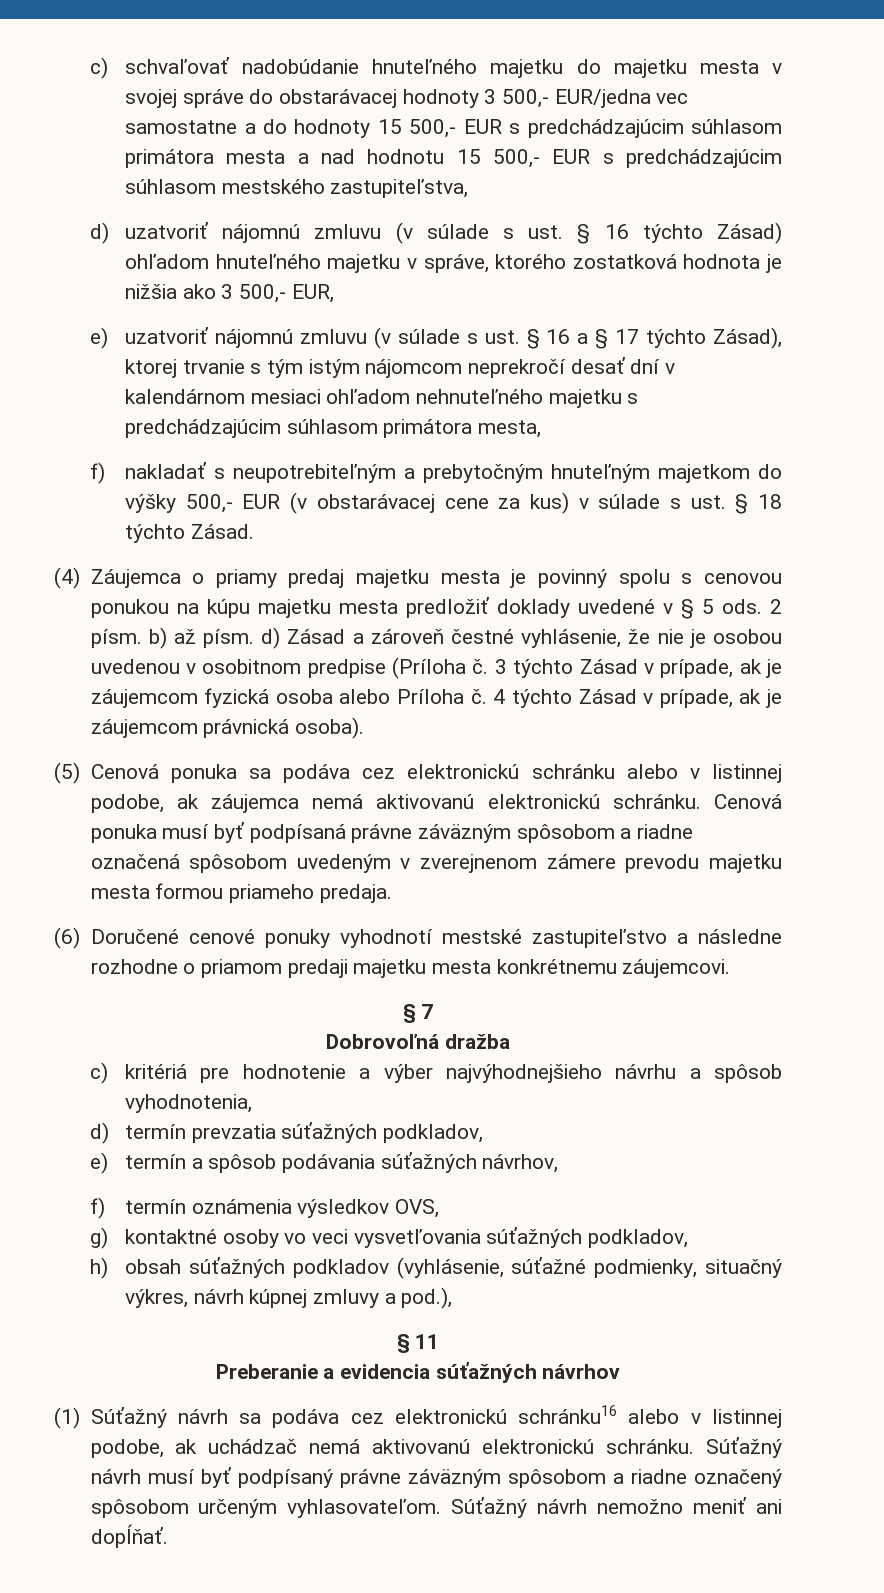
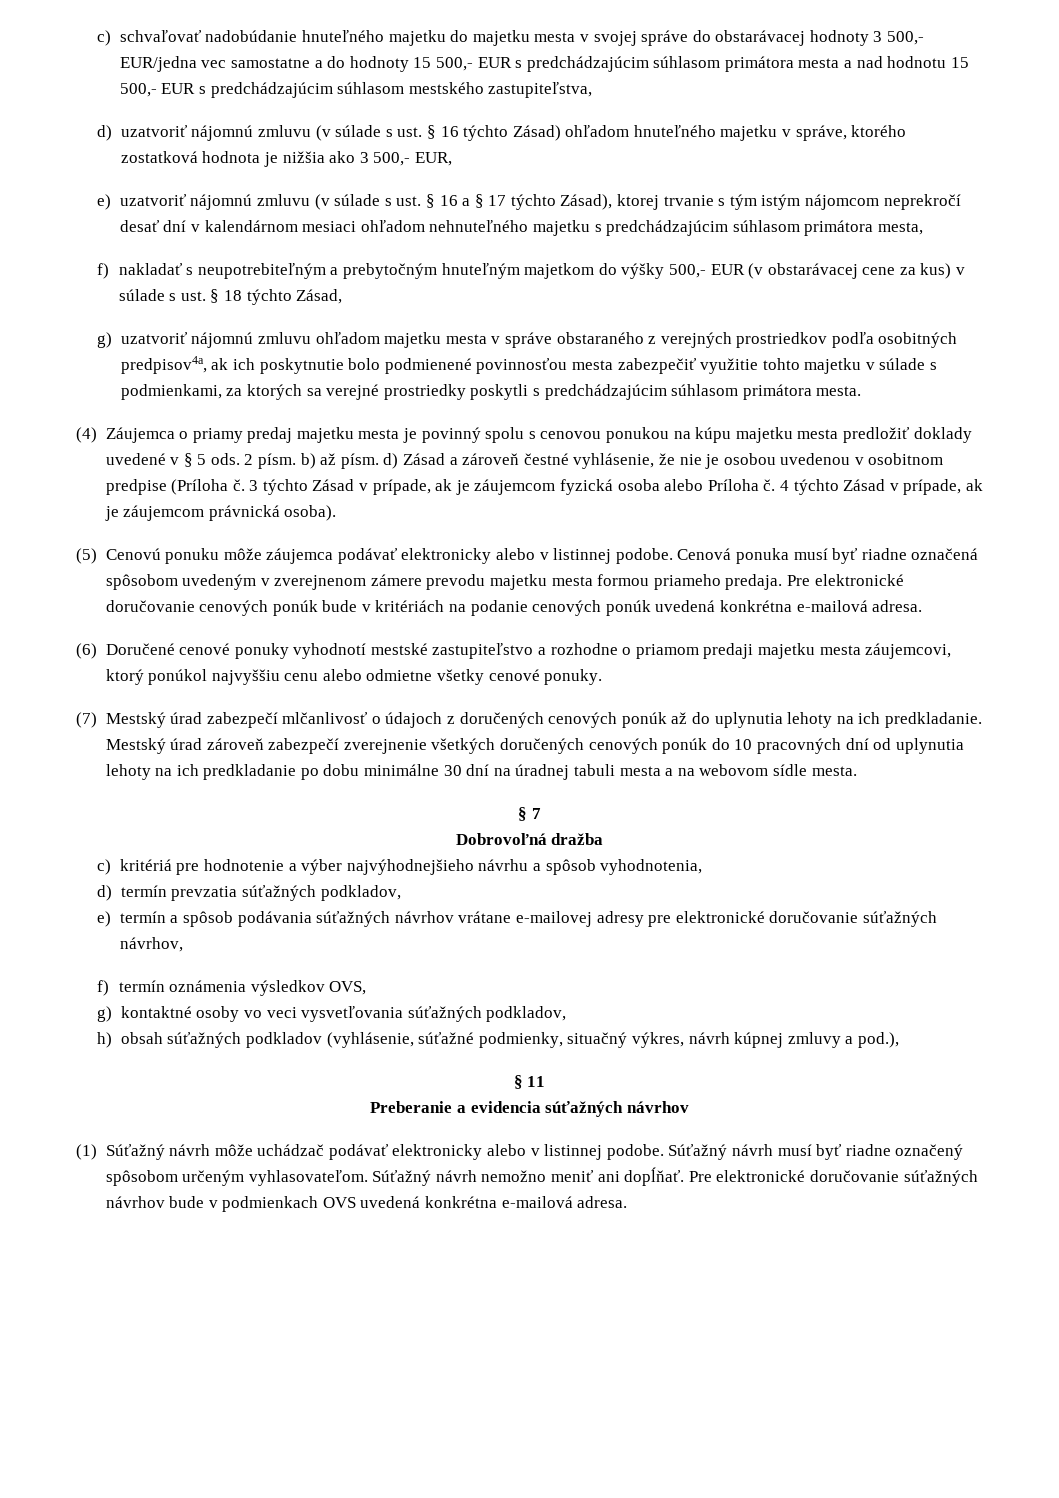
[190,524,254,539] Zásad. -> [296,289,343,304] [97,332,958,348] [120,356,938,374] [120,384,862,400] Zásad, // g) uzatvoriť nájomnú zmluvu ohľadom majetku mesta v správe obstaraného z verejných prostriedkov podľa osobitných predpisov4a, ak ich poskytnutie bolo podmienené povinnosťou mesta zabezpečiť využitie tohto majetku v súlade s podmienkami, za ktorých sa verejné prostriedky poskytli s predchádzajúcim súhlasom primátora mesta.
[90,764,782,783] [90,794,782,813] [90,822,632,843] Cenová ponuka sa podáva cez elektronickú schránku alebo v listinnej podobe, ak záujemca nemá aktivovanú elektronickú schránku. Cenová ponuka musí byť podpísaná právne záväzným spôsobom a -> [105,548,858,564] Cenovú ponuku môže záujemca podávať elektronicky alebo v listinnej podobe. Cenová ponuka musí byť
(392, 893) none -> [786,574,904,586] [105,600,923,616] Pre elektronické doručovanie cenových ponúk bude v kritériách na podanie cenových ponúk uvedená konkrétna e-mailová adresa.
[697,929,782,944] následne -> (547, 651) none
[496,959,731,978] konkrétnemu záujemcovi. -> [865,643,952,659] [105,669,603,685] [76,712,982,728] [105,738,964,754] [105,764,857,780] záujemcovi, ktorý ponúkol najvyššiu cenu alebo odmietne všetky cenové ponuky. // (7) Mestský úrad zabezpečí mlčanlivosť o údajoch z doručených cenových ponúk až do uplynutia lehoty na ich predkladanie. Mestský úrad zároveň zabezpečí zverejnenie všetkých doručených cenových ponúk do 10 pracovných dní od uplynutia lehoty na ich predkladanie po dobu minimálne 30 dní na úradnej tabuli mesta a na webovom sídle mesta.
(477, 1162) none -> [394,911,937,927] návrhov vrátane e-mailovej adresy pre elektronické doručovanie súťažných
[239,1405,783,1428] [90,1437,782,1458] [90,1467,624,1488] sa podáva cez elektronickú schránku16 alebo v listinnej podobe, ak uchádzač nemá aktivovanú elektronickú schránku. Súťažný návrh musí byť podpísaný právne záväzným spôsobom a -> [214,1144,842,1160] môže uchádzač podávať elektronicky alebo v listinnej podobe. Súťažný návrh musí byť
(168, 1536) none -> [688,1170,978,1186] [105,1196,628,1212] Pre elektronické doručovanie súťažných návrhov bude v podmienkach OVS uvedená konkrétna e-mailová adresa.

